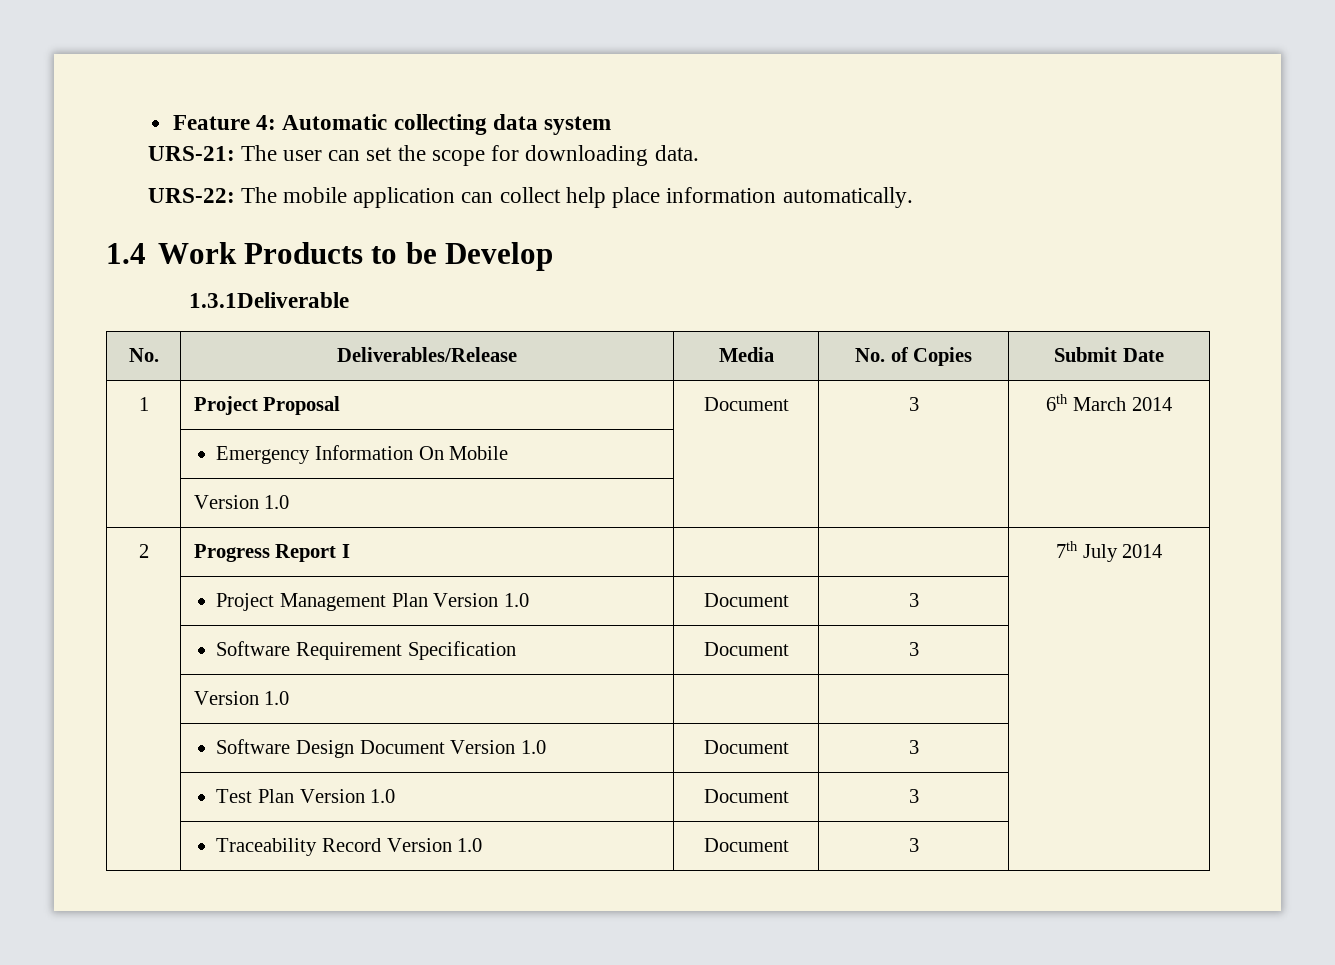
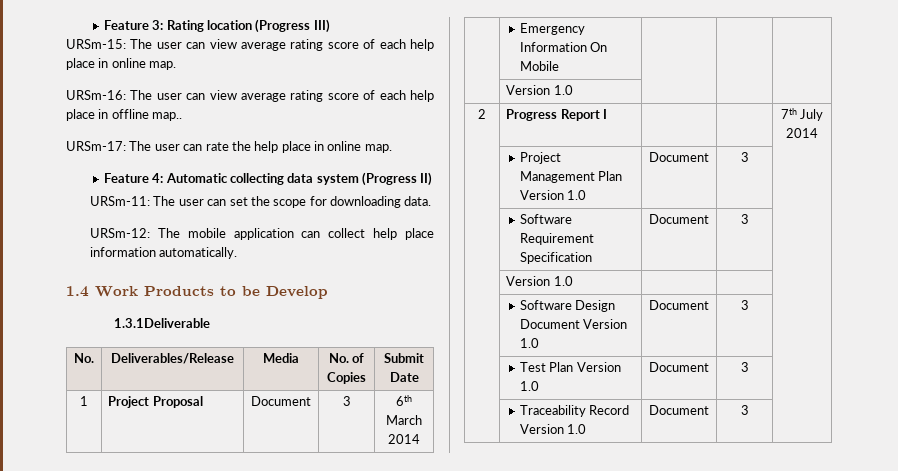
[172,115,250,130] Feature -> [103,19,330,33] [66,39,434,51] [66,58,177,70] [66,90,434,102] [66,109,183,121] [66,141,392,153] [103,173,149,183] Feature 3: Rating location (Progress III) // URSm-15: The user can view average rating score of each help place in online map. // URSm-16: The user can view average rating score of each help place in offline map.. // URSm-17: The user can rate the help place in online map. // Feature
[147,146,235,161] // URS-21: -> [362,172,433,186] [90,196,151,206] (Progress II) // URSm-11:
[147,188,235,203] URS-22: -> [90,228,151,238] URSm-12:

